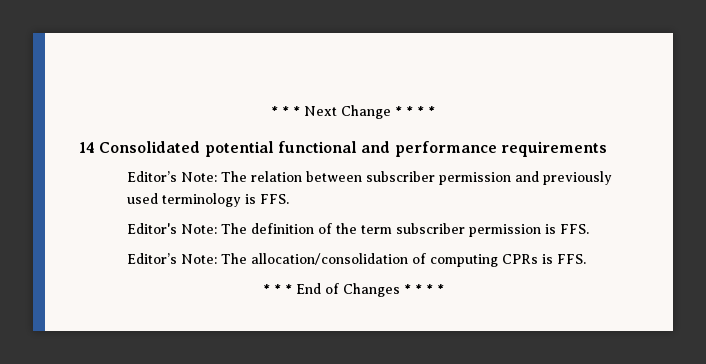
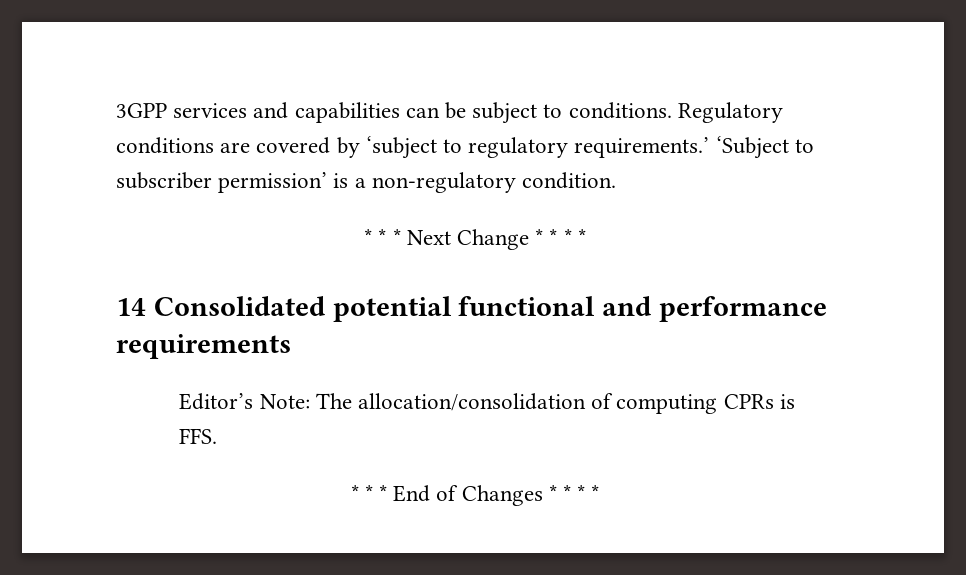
(271, 111) none -> [116,102,783,124] [116,136,814,159] [116,172,617,193] 3GPP services and capabilities can be subject to conditions. Regulatory conditions are covered by ‘subject to regulatory requirements.’ ‘Subject to subscriber permission’ is a non-regulatory condition. //
[126,171,612,185] [126,193,289,207] [126,223,589,237] // Editor’s Note: The relation between subscriber permission and previously used terminology is FFS. // Editor's Note: The definition of the term subscriber permission is FFS. -> (291, 346) none

